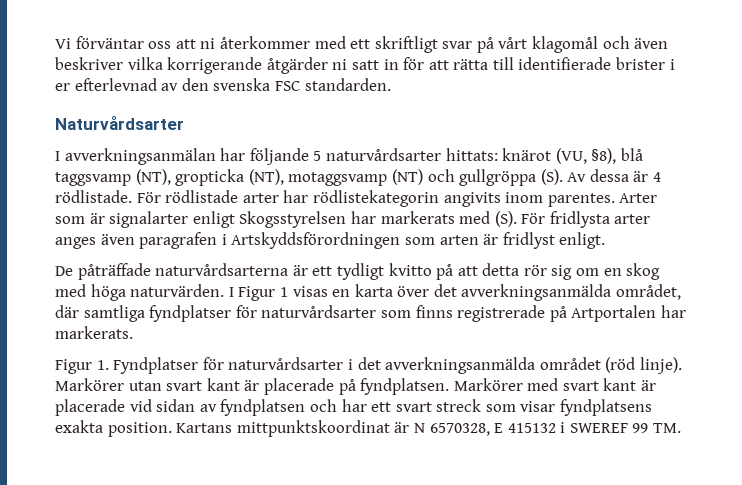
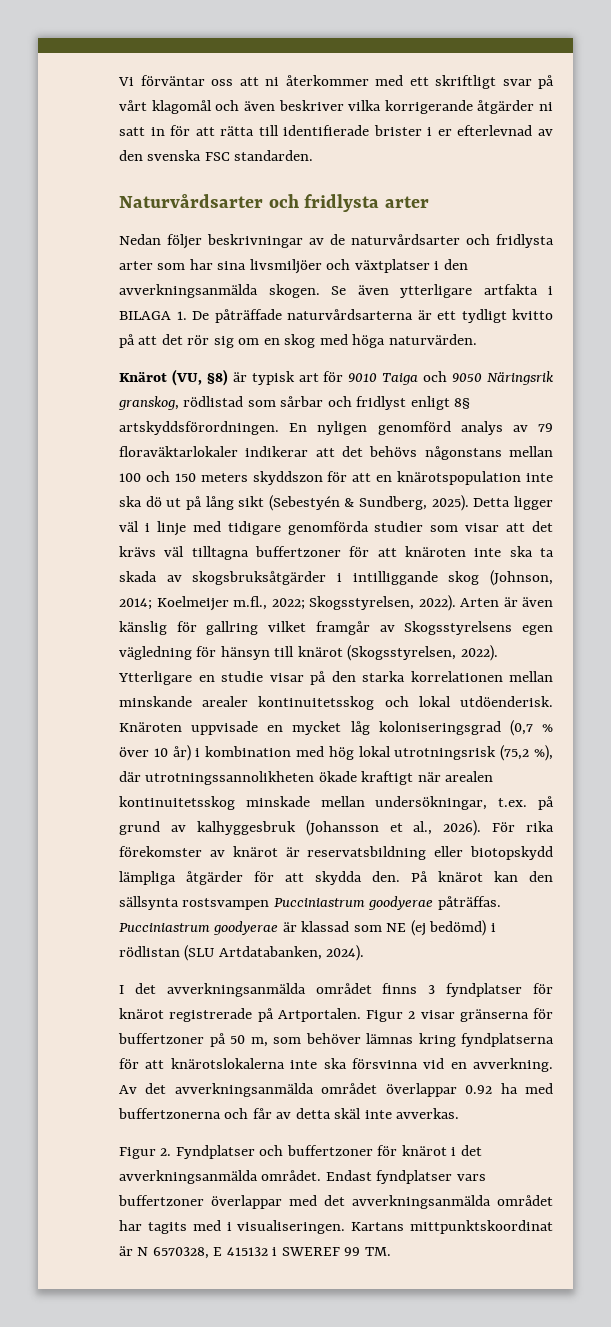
[55,148,643,165] [55,169,662,186] [55,190,658,207] [55,211,651,228] [55,232,606,249] // I avverkningsanmälan har följande 5 naturvårdsarter hittats: knärot (VU, §8), blå taggsvamp (NT), gropticka (NT), motaggsvamp (NT) och gullgröppa (S). Av dessa är 4 rödlistade. För rödlistade arter har rödlistekategorin angivits inom parentes. Arter som är signalarter enligt Skogsstyrelsen har markerats med (S). För fridlysta arter anges även paragrafen i Artskyddsförordningen som arten är fridlyst enligt. // -> [268,194,430,212] [119,234,554,249] [119,259,468,274] [119,284,553,298] [119,311,187,320] och fridlysta arter // Nedan följer beskrivningar av de naturvårdsarter och fridlysta arter som har sina livsmiljöer och växtplatser i den avverkningsanmälda skogen. Se även ytterligare artfakta i BILAGA 1.
[482,263,520,276] detta -> [161,334,183,345] det
[228,284,682,301] [55,305,686,322] [55,326,133,339] [55,357,682,374] [55,378,657,395] [55,399,653,416] [55,420,172,437] I Figur 1 visas en karta över det avverkningsanmälda området, där samtliga fyndplatser för naturvårdsarter som finns registrerade på Artportalen har markerats. // Figur 1. Fyndplatser för naturvårdsarter i det avverkningsanmälda området (röd linje). Markörer utan svart kant är placerade på fyndplatsen. Markörer med svart kant är placerade vid sidan av fyndplatsen och har ett svart streck som visar fyndplatsens exakta position. -> [119,369,555,386] [118,396,471,410] [119,421,553,435] [119,446,553,460] [119,471,553,485] [119,495,553,511] [119,521,553,536] [119,546,554,560] [119,570,553,586] [119,595,553,611] [119,621,553,635] [119,645,498,661] [118,671,553,685] [119,696,553,710] [119,720,553,736] [119,745,553,761] [119,771,494,785] [119,796,554,810] [119,820,554,836] [119,846,553,860] [119,871,553,885] [119,896,501,910] [119,920,496,936] [119,945,365,961] [119,983,553,997] [119,1008,553,1022] [118,1033,554,1047] [119,1058,553,1072] [119,1083,553,1097] [118,1108,460,1119] [119,1145,482,1159] [119,1170,486,1184] [118,1195,553,1209] [119,1220,346,1234] // Knärot (VU, §8) är typisk art för 9010 Taiga och 9050 Näringsrik granskog, rödlistad som sårbar och fridlyst enligt 8§ artskyddsförordningen. En nyligen genomförd analys av 79 floraväktarlokaler indikerar att det behövs någonstans mellan 100 och 150 meters skyddszon för att en knärotspopulation inte ska dö ut på lång sikt (Sebestyén & Sundberg, 2025). Detta ligger väl i linje med tidigare genomförda studier som visar att det krävs väl tilltagna buffertzoner för att knäroten inte ska ta skada av skogsbruksåtgärder i intilliggande skog (Johnson, 2014; Koelmeijer m.fl., 2022; Skogsstyrelsen, 2022). Arten är även känslig för gallring vilket framgår av Skogsstyrelsens egen vägledning för hänsyn till knärot (Skogsstyrelsen, 2022). Ytterligare en studie visar på den starka korrelationen mellan minskande arealer kontinuitetsskog och lokal utdöenderisk. Knäroten uppvisade en mycket låg koloniseringsgrad (0,7 % över 10 år) i kombination med hög lokal utrotningsrisk (75,2 %), där utrotningssannolikheten ökade kraftigt när arealen kontinuitetsskog minskade mellan undersökningar, t.ex. på grund av kalhyggesbruk (Johansson et al., 2026). För rika förekomster av knärot är reservatsbildning eller biotopskydd lämpliga åtgärder för att skydda den. På knärot kan den sällsynta rostsvampen Pucciniastrum goodyerae påträffas. Pucciniastrum goodyerae är klassad som NE (ej bedömd) i rödlistan (SLU Artdatabanken, 2024). // I det avverkningsanmälda området finns 3 fyndplatser för knärot registrerade på Artportalen. Figur 2 visar gränserna för buffertzoner på 50 m, som behöver lämnas kring fyndplatserna för att knärotslokalerna inte ska försvinna vid en avverkning. Av det avverkningsanmälda området överlappar 0.92 ha med buffertzonerna och får av detta skäl inte avverkas. // Figur 2. Fyndplatser och buffertzoner för knärot i det avverkningsanmälda området. Endast fyndplatser vars buffertzoner överlappar med det avverkningsanmälda området har tagits med i visualiseringen.

